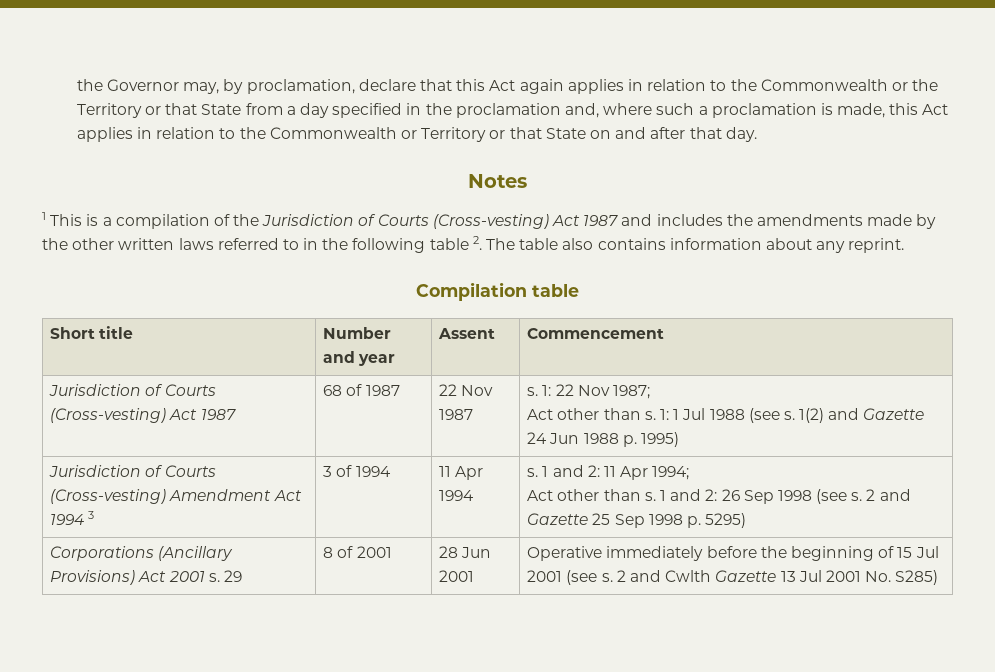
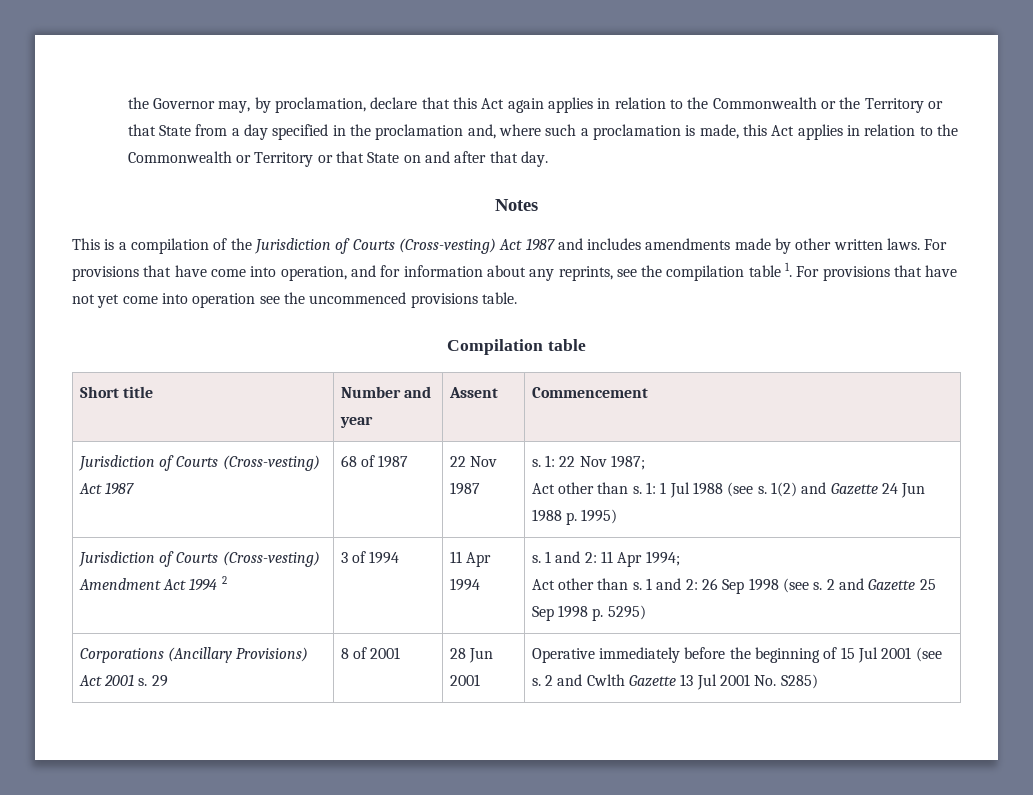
[42,212,46,220] 1 -> (538, 205) none
[726,214,753,226] the -> (642, 244) none
[42,238,68,250] the -> (792, 246) none
[178,236,905,253] laws referred to in the following table 2. The table also contains information about any reprint. -> [887,238,948,250] [72,262,958,281] [72,292,517,308] laws. For provisions that have come into operation, and for information about any reprints, see the compilation table 1. For provisions that have not yet come into operation see the uncommenced provisions table.
[88,511,95,519] 3 -> [221,576,227,584] 2

